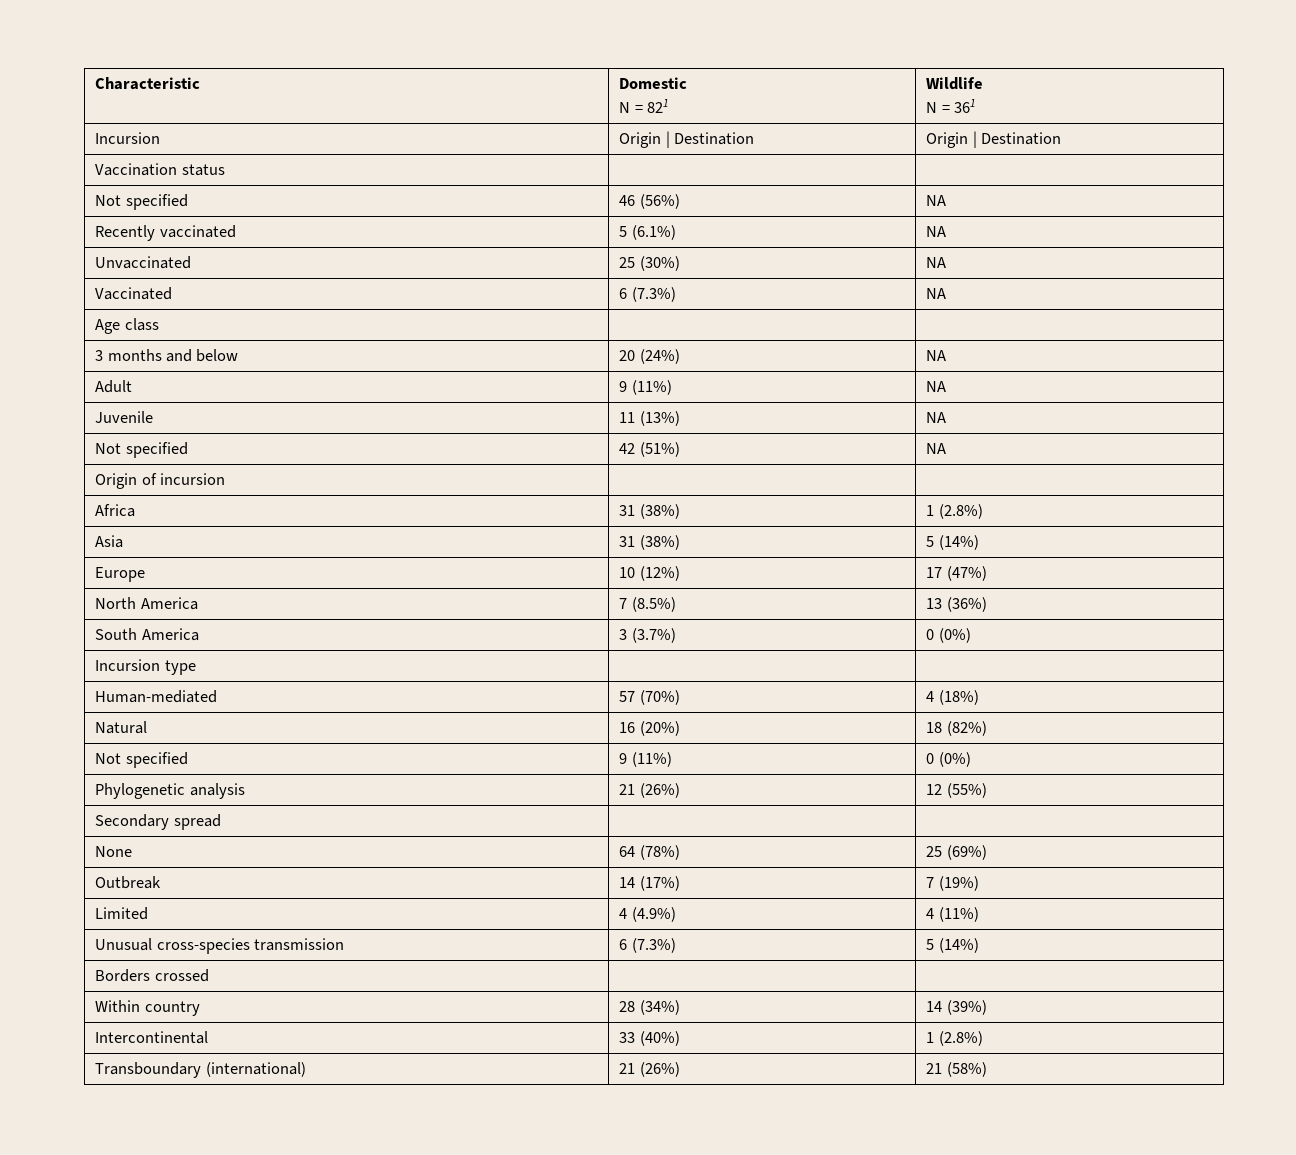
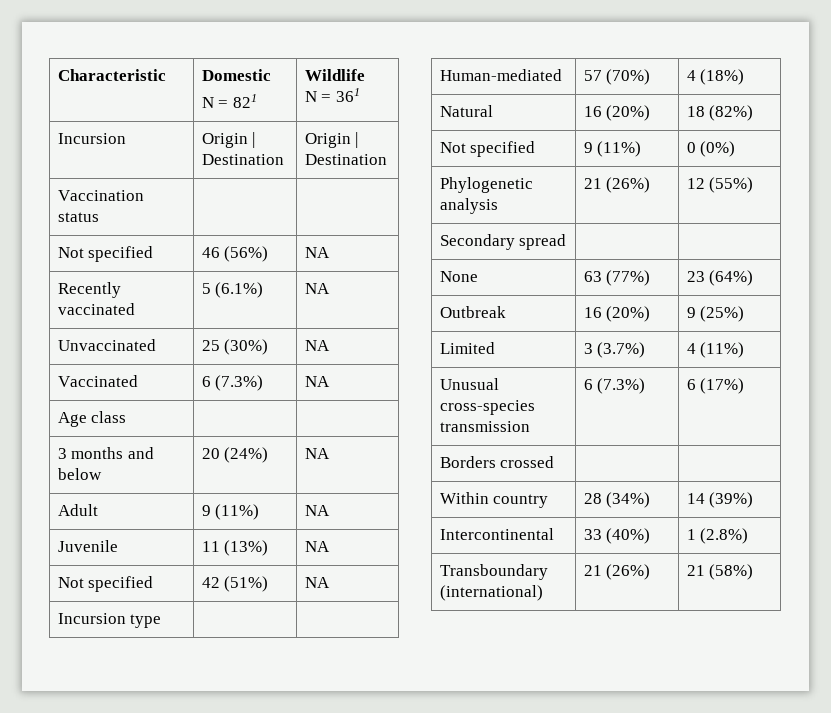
[95,473,225,489] [95,504,136,517] [619,504,680,519] [926,504,983,519] [95,535,124,548] [619,535,680,550] [926,535,979,550] [95,567,146,582] [619,566,680,581] [926,566,987,581] [95,597,198,610] [619,597,676,612] [926,597,987,612] [95,628,199,641] [619,628,676,643] [926,628,971,643] // Origin of incursion | | // Africa | 31 (38%) | 1 (2.8%) // Asia | 31 (38%) | 5 (14%) // Europe | 10 (12%) | 17 (47%) // North America | 7 (8.5%) | 13 (36%) // South America | 3 (3.7%) | 0 (0%) -> (330, 582) none
[619,845,680,860] [926,845,987,860] [95,876,162,889] [619,876,680,891] [926,876,979,891] 64 (78%) | 25 (69%) // Outbreak | 14 (17%) | 7 (19%) -> [583,270,651,286] [686,270,754,286] [439,306,506,318] [583,306,651,322] [686,306,745,322] 63 (77%) | 23 (64%) // Outbreak | 16 (20%) | 9 (25%)
[619,907,676,922] 4 (4.9%) -> [583,342,646,358] 3 (3.7%)
[926,938,979,953] 5 (14%) -> [686,378,745,394] 6 (17%)

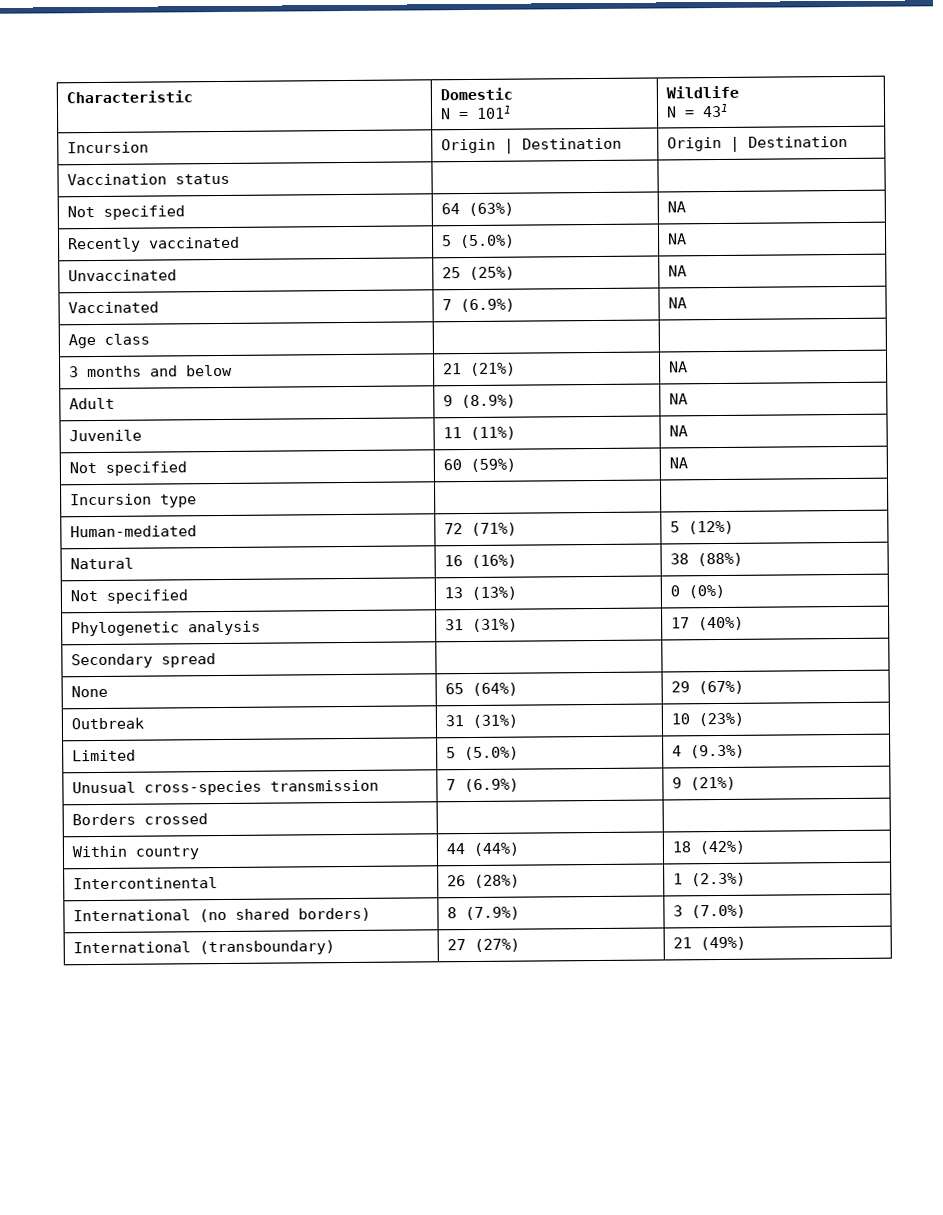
[232,94,257,108] 821 -> [475,105,512,119] 1011
[335,88,360,102] 361 -> [701,103,729,118] 431
[201,246,269,262] 46 (56%) -> [440,202,514,217] 64 (63%)
[215,282,264,298] (6.1%) -> [459,234,515,249] (5.0%)
[224,339,269,355] (30%) -> [468,266,515,281] (25%)
[201,375,264,391] 6 (7.3%) -> [441,298,515,313] 7 (6.9%)
[201,447,269,463] 20 (24%) -> [442,362,516,377] 21 (21%)
[215,504,260,520] (11%) -> [460,394,516,409] (8.9%)
[224,540,269,556] (13%) -> [469,426,516,441] (11%)
[201,576,269,592] 42 (51%) -> [442,458,516,473] 60 (59%)
[583,69,651,85] [686,69,745,85] 57 (70%) | 4 (18%) -> [443,522,517,537] [669,520,734,535] 72 (71%) | 5 (12%)
[606,105,651,121] [686,105,754,121] [439,141,536,157] [583,141,642,157] (20%) | 18 (82%) // Not specified | 9 (11%) -> [470,554,517,569] [669,552,743,567] [69,589,188,604] [443,586,517,601] (16%) | 38 (88%) // Not specified | 13 (13%)
[583,177,651,193] [686,177,754,193] 21 (26%) | 12 (55%) -> [444,618,518,633] [670,616,744,631] 31 (31%) | 17 (40%)
[583,270,651,286] [686,270,754,286] [439,306,506,318] [583,306,651,322] [686,306,745,322] 63 (77%) | 23 (64%) // Outbreak | 16 (20%) | 9 (25%) -> [444,682,518,697] [670,680,744,695] [70,717,144,730] [444,714,518,729] [670,712,744,727] 65 (64%) | 29 (67%) // Outbreak | 31 (31%) | 10 (23%)
[583,342,646,358] [686,342,745,358] 3 (3.7%) | 4 (11%) -> [445,746,519,761] [671,744,745,759] 5 (5.0%) | 4 (9.3%)
[583,378,646,394] [686,378,745,394] 6 (7.3%) | 6 (17%) -> [445,778,519,793] [671,776,736,791] 7 (6.9%) | 9 (21%)
[583,492,651,508] [686,492,754,508] 28 (34%) | 14 (39%) -> [445,842,519,856] [671,840,745,855] 44 (44%) | 18 (42%)
[583,528,651,544] [686,528,749,544] [439,564,548,580] [439,585,543,601] [583,564,651,580] [686,564,754,580] 33 (40%) | 1 (2.8%) // Transboundary (international) | 21 (26%) | 21 (58%) -> [446,874,520,888] [672,872,746,887] [72,907,371,923] [446,906,520,921] [672,904,746,919] [72,940,335,956] [446,938,520,952] [672,936,746,951] 26 (28%) | 1 (2.3%) // International (no shared borders) | 8 (7.9%) | 3 (7.0%) // International (transboundary) | 27 (27%) | 21 (49%)

